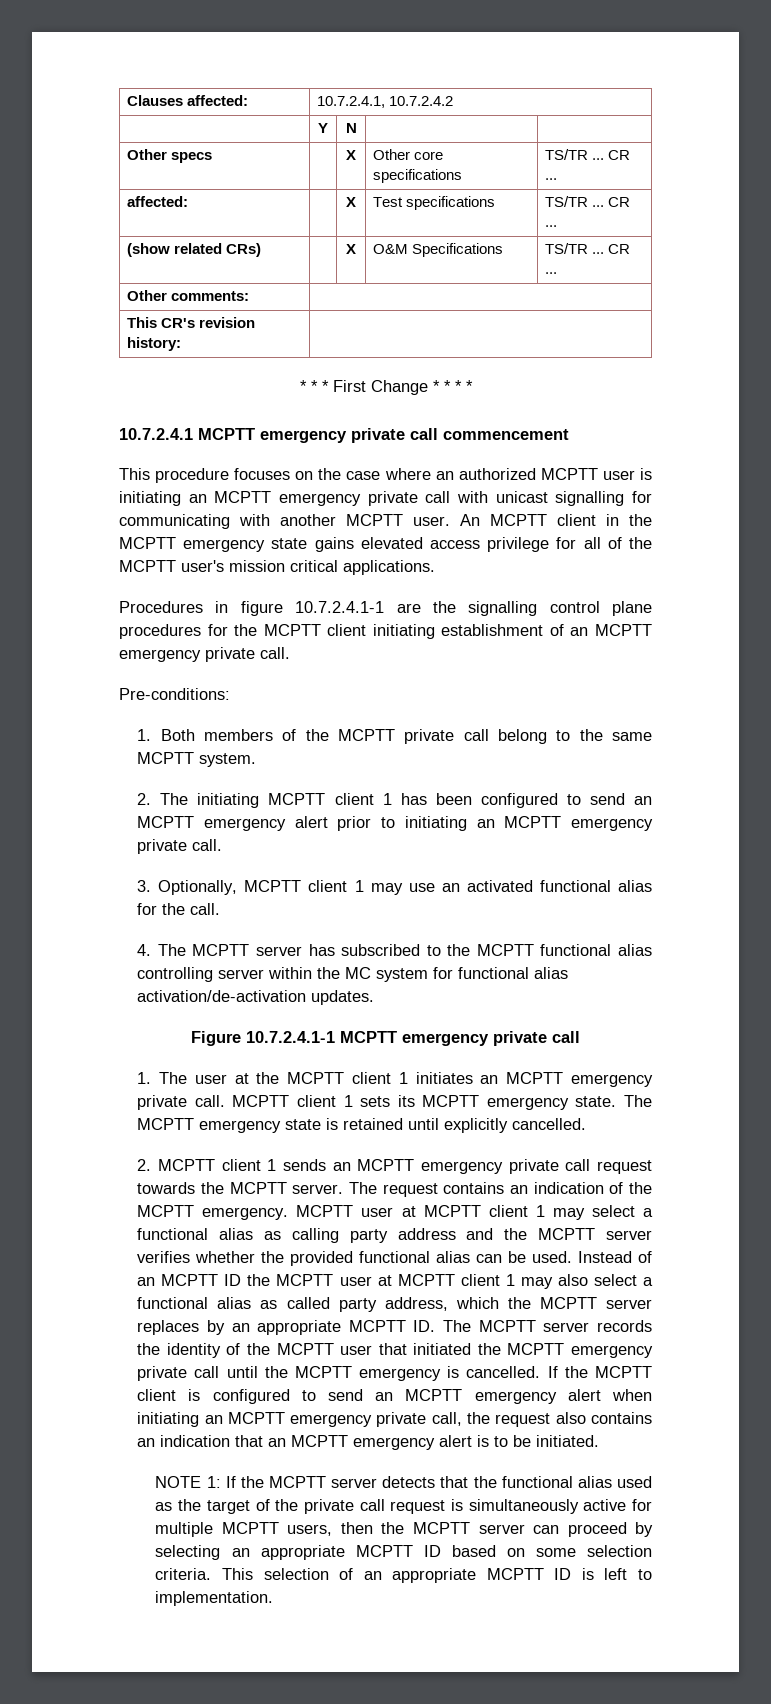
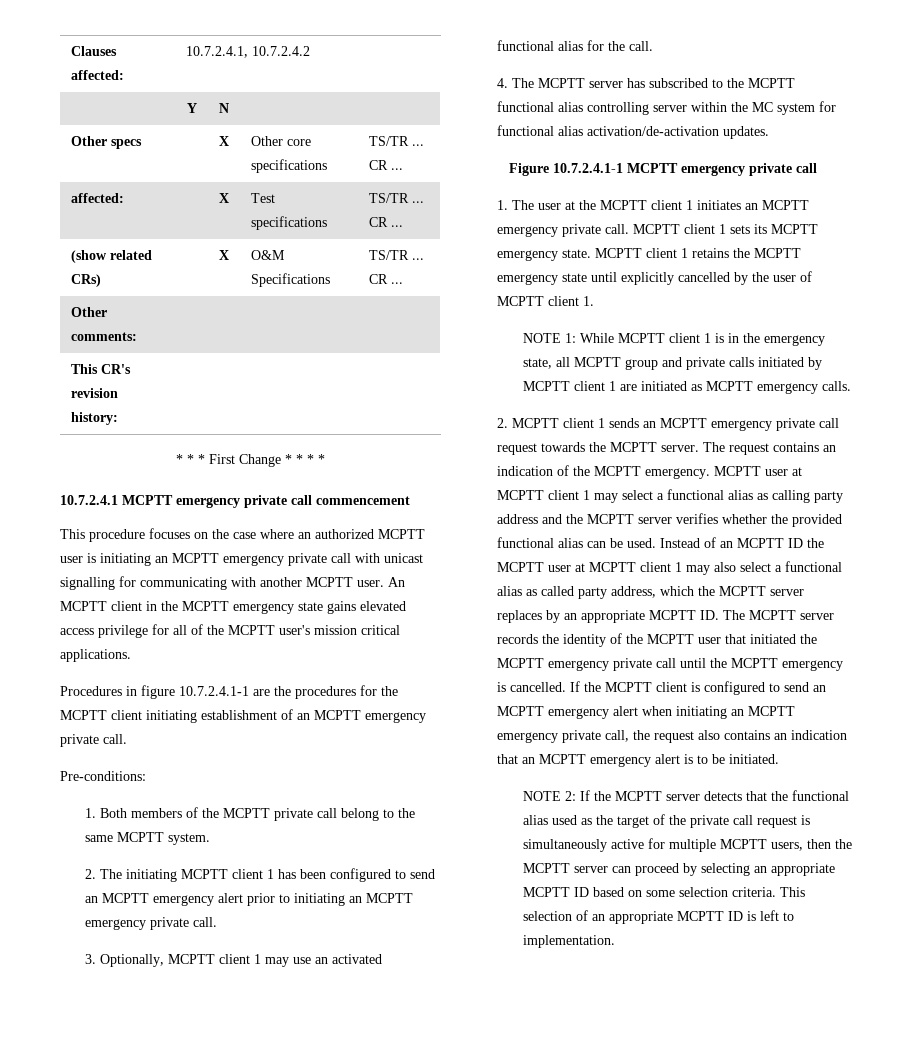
[468,601,652,616] signalling control plane -> (291, 691) none
[624,1095,653,1107] [137,1118,587,1133] The MCPTT emergency state is retained until explicitly cancelled. -> [595,248,802,258] [497,271,813,285] [497,296,595,306] [522,333,825,346] [522,357,822,370] [522,381,851,394] MCPTT client 1 retains the MCPTT emergency state until explicitly cancelled by the user of MCPTT client 1. // NOTE 1: While MCPTT client 1 is in the emergency state, all MCPTT group and private calls initiated by MCPTT client 1 are initiated as MCPTT emergency calls.
[206,1476,221,1488] 1: -> [564,791,576,801] 2:

